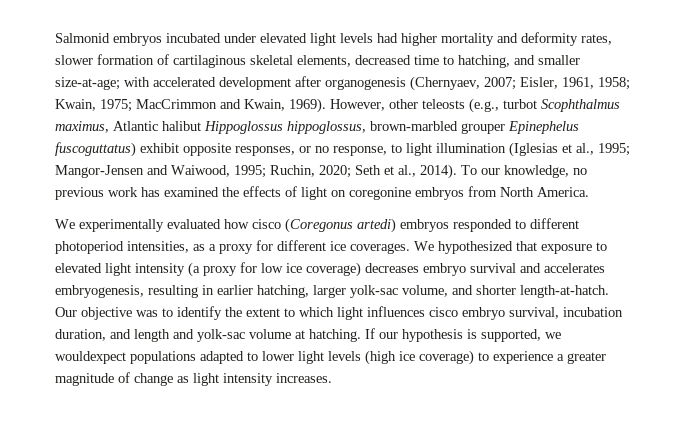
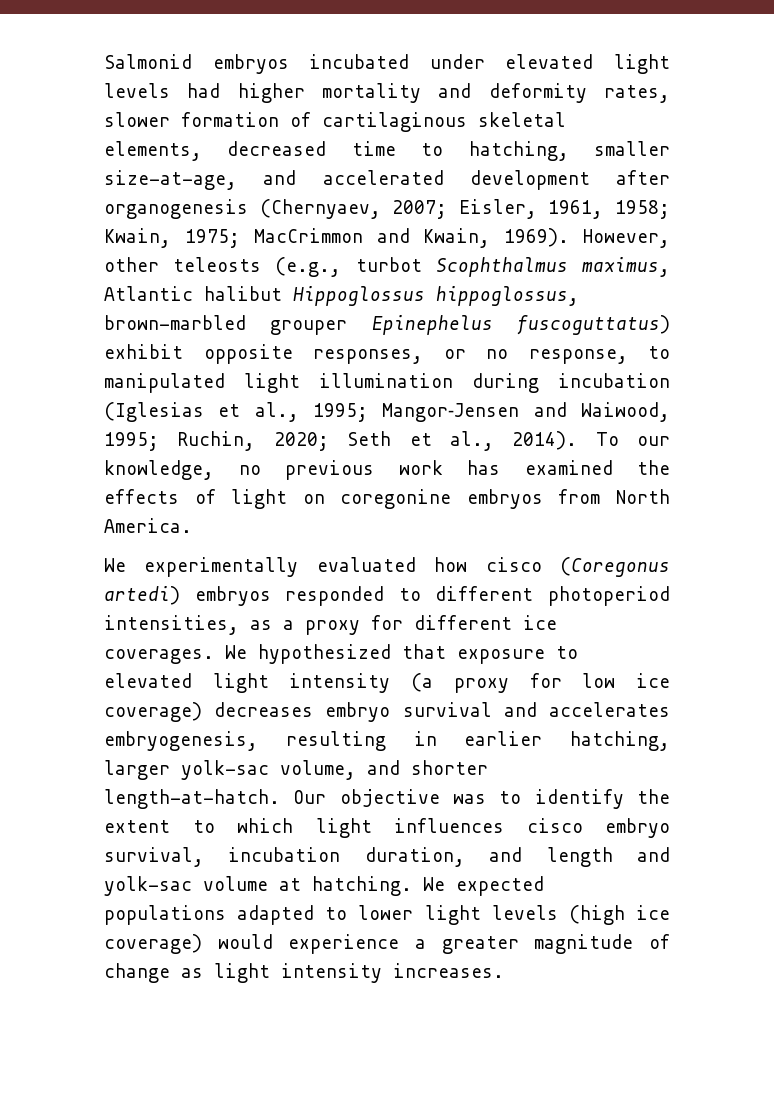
[514,55,580,65] [55,77,150,90] and smaller size-at-age; with -> [594,141,670,156] [104,170,297,190] smaller size-at-age, and
(402, 148) none -> [104,373,225,393] manipulated
(506, 148) none -> [472,373,670,393] during incubation
[365,328,561,342] [55,351,126,364] If our hypothesis is supported, we wouldexpect -> [423,876,544,896] We expected
[478,352,489,361] to -> [217,934,273,949] would

